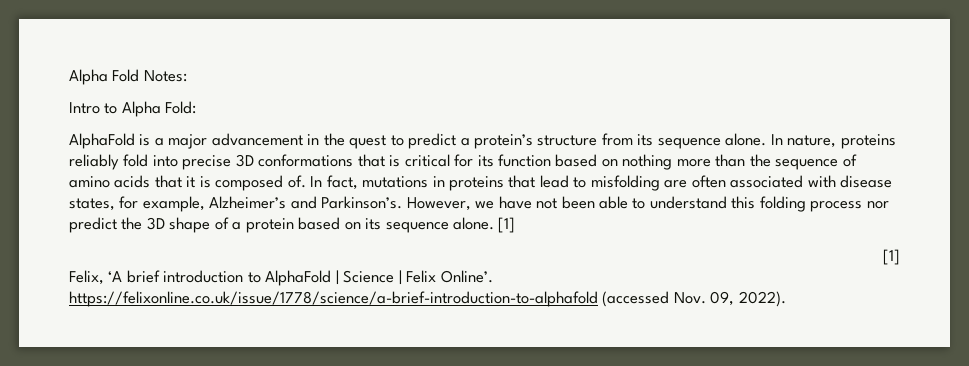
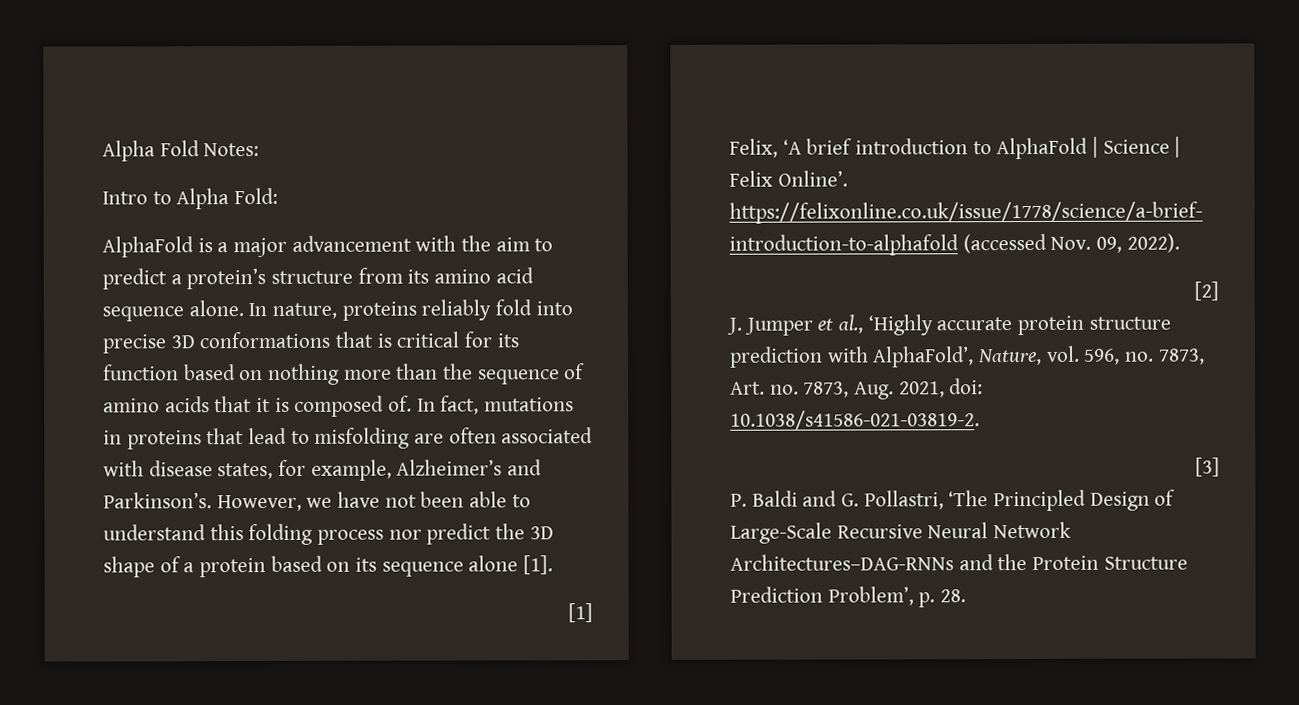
[307,133,387,149] in the quest -> [415,235,530,252] with the aim
(654, 140) none -> [434,267,534,284] amino acid
[453,217,516,233] alone. [1] -> [468,555,554,575] alone [1].
(786, 299) none -> [1194,281,1219,301] [726,314,1171,336] [729,345,1205,368] [730,378,984,400] [730,410,980,430] [1195,457,1220,477] [730,489,1176,512] [730,521,1072,544] [730,554,1188,571] [730,586,967,608] // [2] // J. Jumper et al., ‘Highly accurate protein structure prediction with AlphaFold’, Nature, vol. 596, no. 7873, Art. no. 7873, Aug. 2021, doi: 10.1038/s41586-021-03819-2. // [3] // P. Baldi and G. Pollastri, ‘The Principled Design of Large-Scale Recursive Neural Network Architectures–DAG-RNNs and the Protein Structure Prediction Problem’, p. 28.

